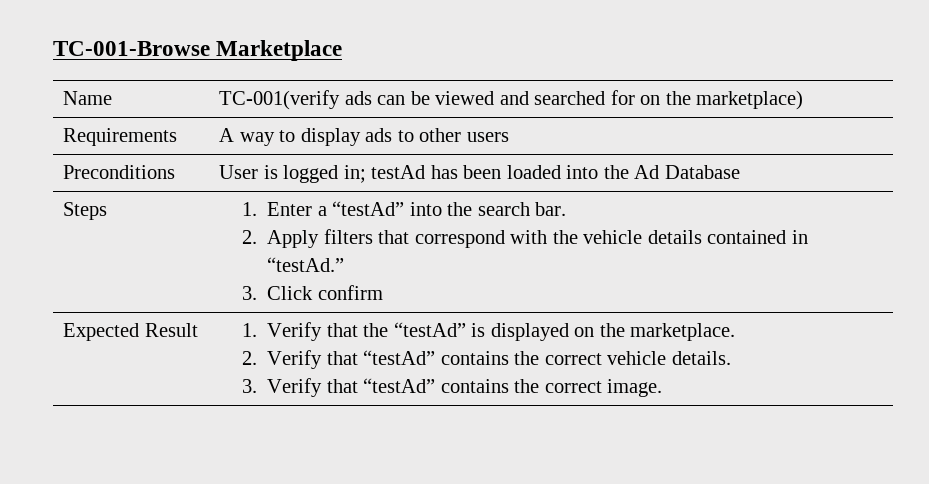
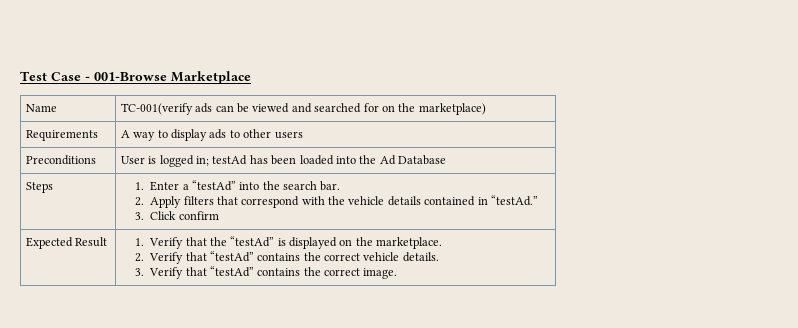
[53,41,210,56] TC-001-Browse -> [20,71,167,81] Test Case - 001-Browse

